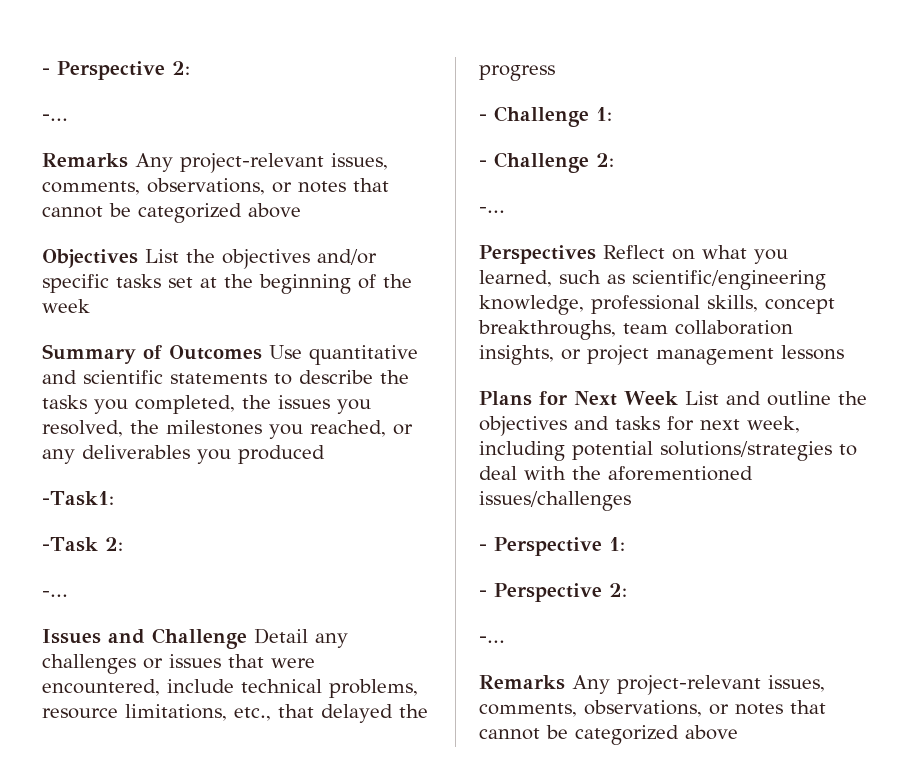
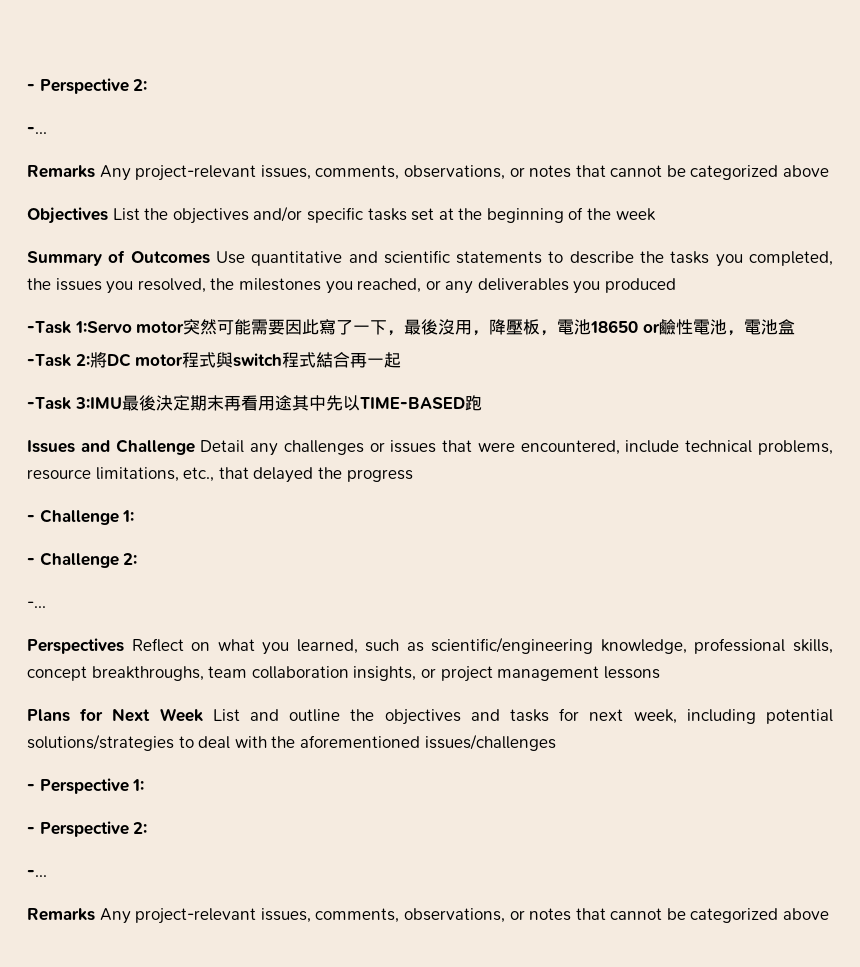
[42,491,114,506] [42,537,123,552] [42,591,68,597] -Task1: // -Task 2: // -... -> [27,319,795,336] [27,352,402,368] [27,395,482,411] -Task 1:Servo motor突然可能需要因此寫了一下，最後沒用，降壓板，電池18650 or鹼性電池，電池盒 // -Task 2:將DC motor程式與switch程式結合再一起 // -Task 3:IMU最後決定期末再看用途其中先以TIME-BASED跑

